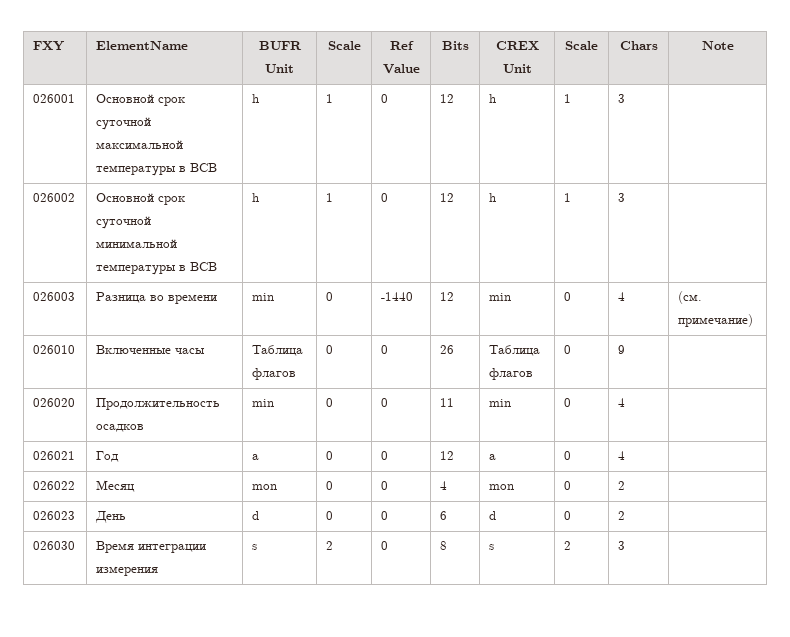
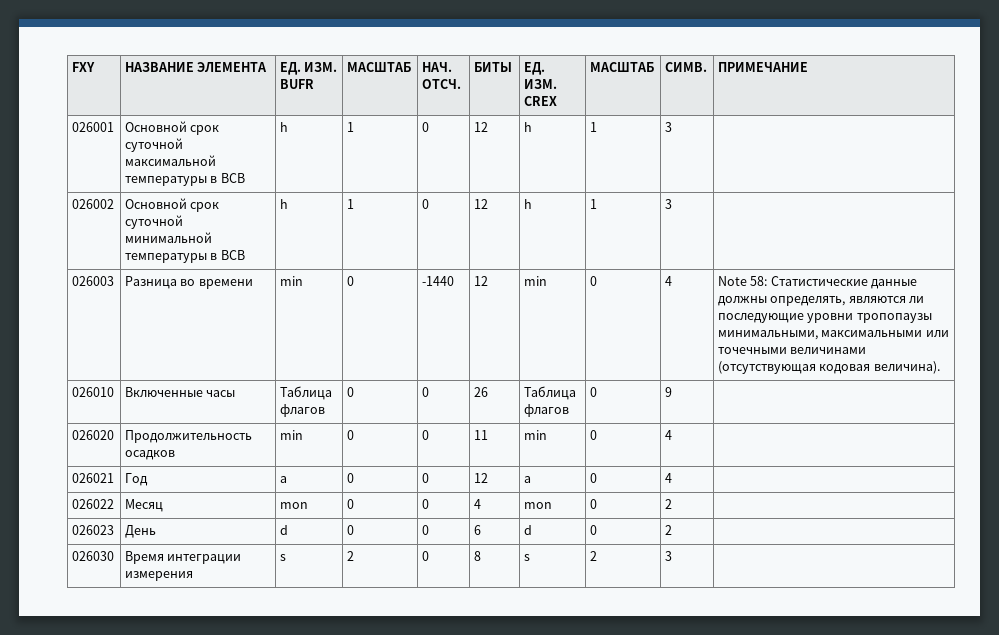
[96,41,189,50] [258,41,302,50] [265,64,294,73] [327,41,361,50] [389,41,414,50] [382,64,420,74] [441,41,469,50] [495,41,539,50] [502,64,532,73] [565,41,598,50] [619,41,658,50] [701,41,734,50] ElementName | BUFR Unit | Scale | Ref Value | Bits | CREX Unit | Scale | Chars | Note -> [125,62,268,72] [280,62,338,75] [280,79,315,89] [347,62,412,72] [422,62,453,72] [422,79,462,89] [474,62,513,72] [524,62,546,75] [524,79,558,89] [524,96,558,106] [590,62,655,72] [665,62,708,72] [718,62,809,72] НАЗВАНИЕ ЭЛЕМЕНТА | ЕД. ИЗМ. BUFR | МАСШТАБ | НАЧ. ОТСЧ. | БИТЫ | ЕД. ИЗМ. CREX | МАСШТАБ | СИМВ. | ПРИМЕЧАНИЕ
[678,291,703,304] [678,314,754,327] (см. примечание) -> [718,276,918,289] [718,296,925,306] [718,313,932,323] [718,330,949,340] [718,347,867,354] [718,361,940,374] Note 58: Статистические данные должны определять, являются ли последующие уровни тропопаузы минимальными, максимальными или точечными величинами (отсутствующая кодовая величина).

